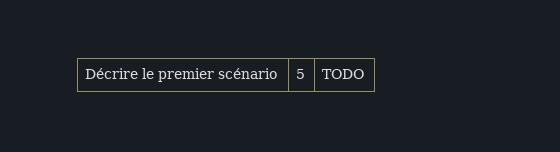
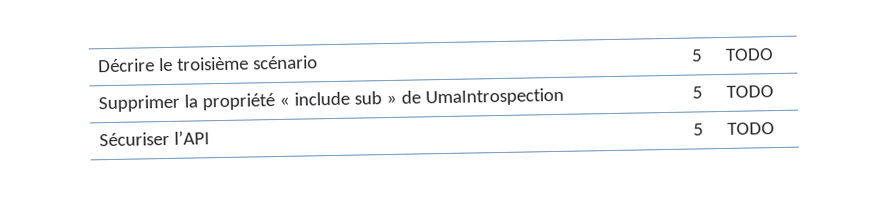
[158,68,215,82] premier -> [175,56,249,71] troisième
(365, 74) none -> [97,87,564,113] [691,86,703,99] [725,85,774,98] [98,130,210,147] [692,123,704,136] [726,122,775,135] // Supprimer la propriété « include sub » de UmaIntrospection | 5 | TODO // Sécuriser l’API | 5 | TODO

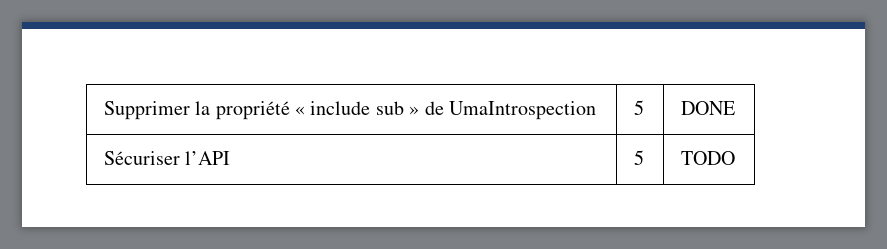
[97,55,318,73] [690,49,703,62] [724,48,774,61] Décrire le troisième scénario | 5 | TODO // -> (103, 110) none
[725,85,774,98] TODO -> [680,101,735,115] DONE

